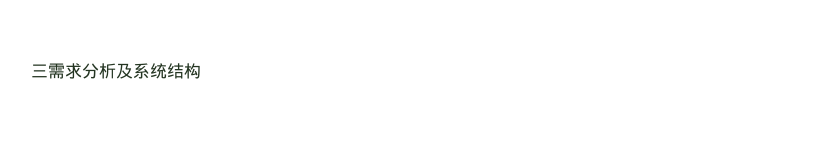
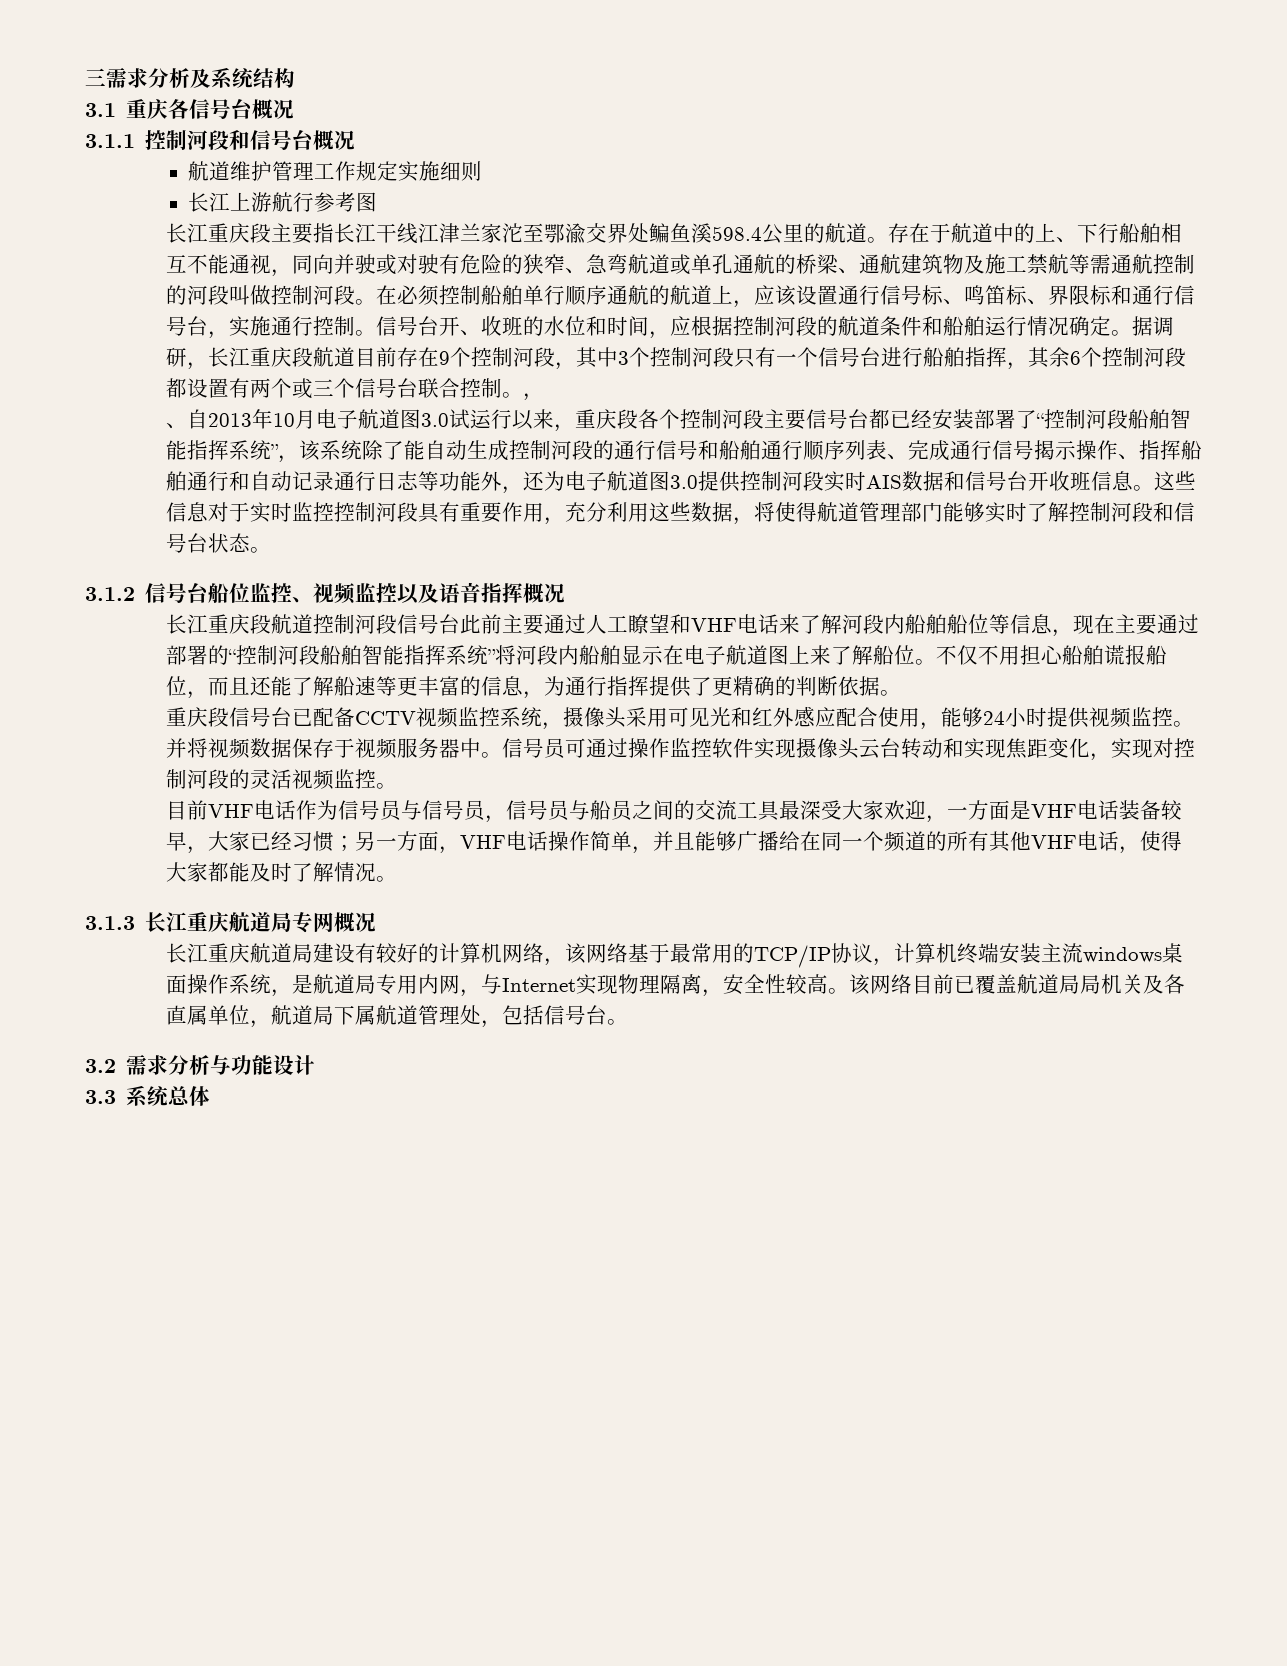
(201, 71) none -> [85,99,295,119] [85,130,356,150] [188,161,483,182] [188,192,378,212] [165,223,1182,244] [165,254,1195,277] [165,285,1195,308] [165,316,1174,339] [165,347,1186,370] [165,378,544,401] [165,409,1191,432] [165,440,1202,463] [165,471,1196,494] [165,502,1195,525] [165,533,271,553] [85,582,566,604] [165,614,1199,637] [165,645,1167,665] [165,676,901,699] [165,706,1194,730] [165,738,1195,761] [165,769,397,790] [165,800,1182,823] [165,831,1182,854] [165,862,397,882] [85,911,377,933] [165,943,1183,968] [165,974,1185,997] [165,1005,628,1028] [85,1054,316,1075] [85,1085,211,1107] // 3.1重庆各信号台概况 // 3.1.1控制河段和信号台概况 // 航道维护管理工作规定实施细则 // 长江上游航行参考图 // 长江重庆段主要指长江干线江津兰家沱至鄂渝交界处鳊鱼溪598.4公里的航道。存在于航道中的上、下行船舶相互不能通视，同向并驶或对驶有危险的狭窄、急弯航道或单孔通航的桥梁、通航建筑物及施工禁航等需通航控制的河段叫做控制河段。在必须控制船舶单行顺序通航的航道上，应该设置通行信号标、鸣笛标、界限标和通行信号台，实施通行控制。信号台开、收班的水位和时间，应根据控制河段的航道条件和船舶运行情况确定。据调研，长江重庆段航道目前存在9个控制河段，其中3个控制河段只有一个信号台进行船舶指挥，其余6个控制河段都设置有两个或三个信号台联合控制。， // 、自2013年10月电子航道图3.0试运行以来，重庆段各个控制河段主要信号台都已经安装部署了“控制河段船舶智能指挥系统”，该系统除了能自动生成控制河段的通行信号和船舶通行顺序列表、完成通行信号揭示操作、指挥船舶通行和自动记录通行日志等功能外，还为电子航道图3.0提供控制河段实时AIS数据和信号台开收班信息。这些信息对于实时监控控制河段具有重要作用，充分利用这些数据，将使得航道管理部门能够实时了解控制河段和信号台状态。 // 3.1.2信号台船位监控、视频监控以及语音指挥概况 // 长江重庆段航道控制河段信号台此前主要通过人工瞭望和VHF电话来了解河段内船舶船位等信息，现在主要通过部署的“控制河段船舶智能指挥系统”将河段内船舶显示在电子航道图上来了解船位。不仅不用担心船舶谎报船位，而且还能了解船速等更丰富的信息，为通行指挥提供了更精确的判断依据。 // 重庆段信号台已配备CCTV视频监控系统，摄像头采用可见光和红外感应配合使用，能够24小时提供视频监控。并将视频数据保存于视频服务器中。信号员可通过操作监控软件实现摄像头云台转动和实现焦距变化，实现对控制河段的灵活视频监控。 // 目前VHF电话作为信号员与信号员，信号员与船员之间的交流工具最深受大家欢迎，一方面是VHF电话装备较早，大家已经习惯；另一方面，VHF电话操作简单，并且能够广播给在同一个频道的所有其他VHF电话，使得大家都能及时了解情况。 // 3.1.3长江重庆航道局专网概况 // 长江重庆航道局建设有较好的计算机网络，该网络基于最常用的TCP/IP协议，计算机终端安装主流windows桌面操作系统，是航道局专用内网，与Internet实现物理隔离，安全性较高。该网络目前已覆盖航道局局机关及各直属单位，航道局下属航道管理处，包括信号台。 // 3.2需求分析与功能设计 // 3.3系统总体

